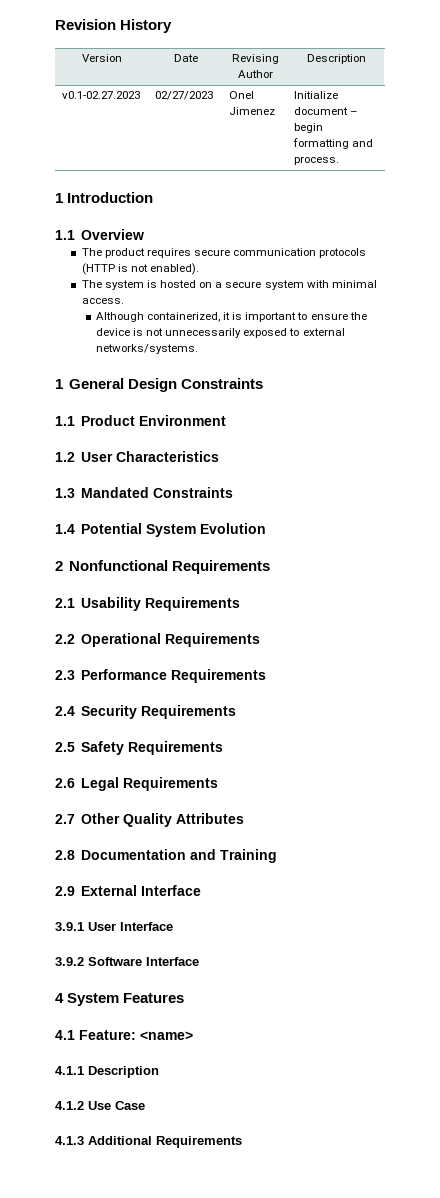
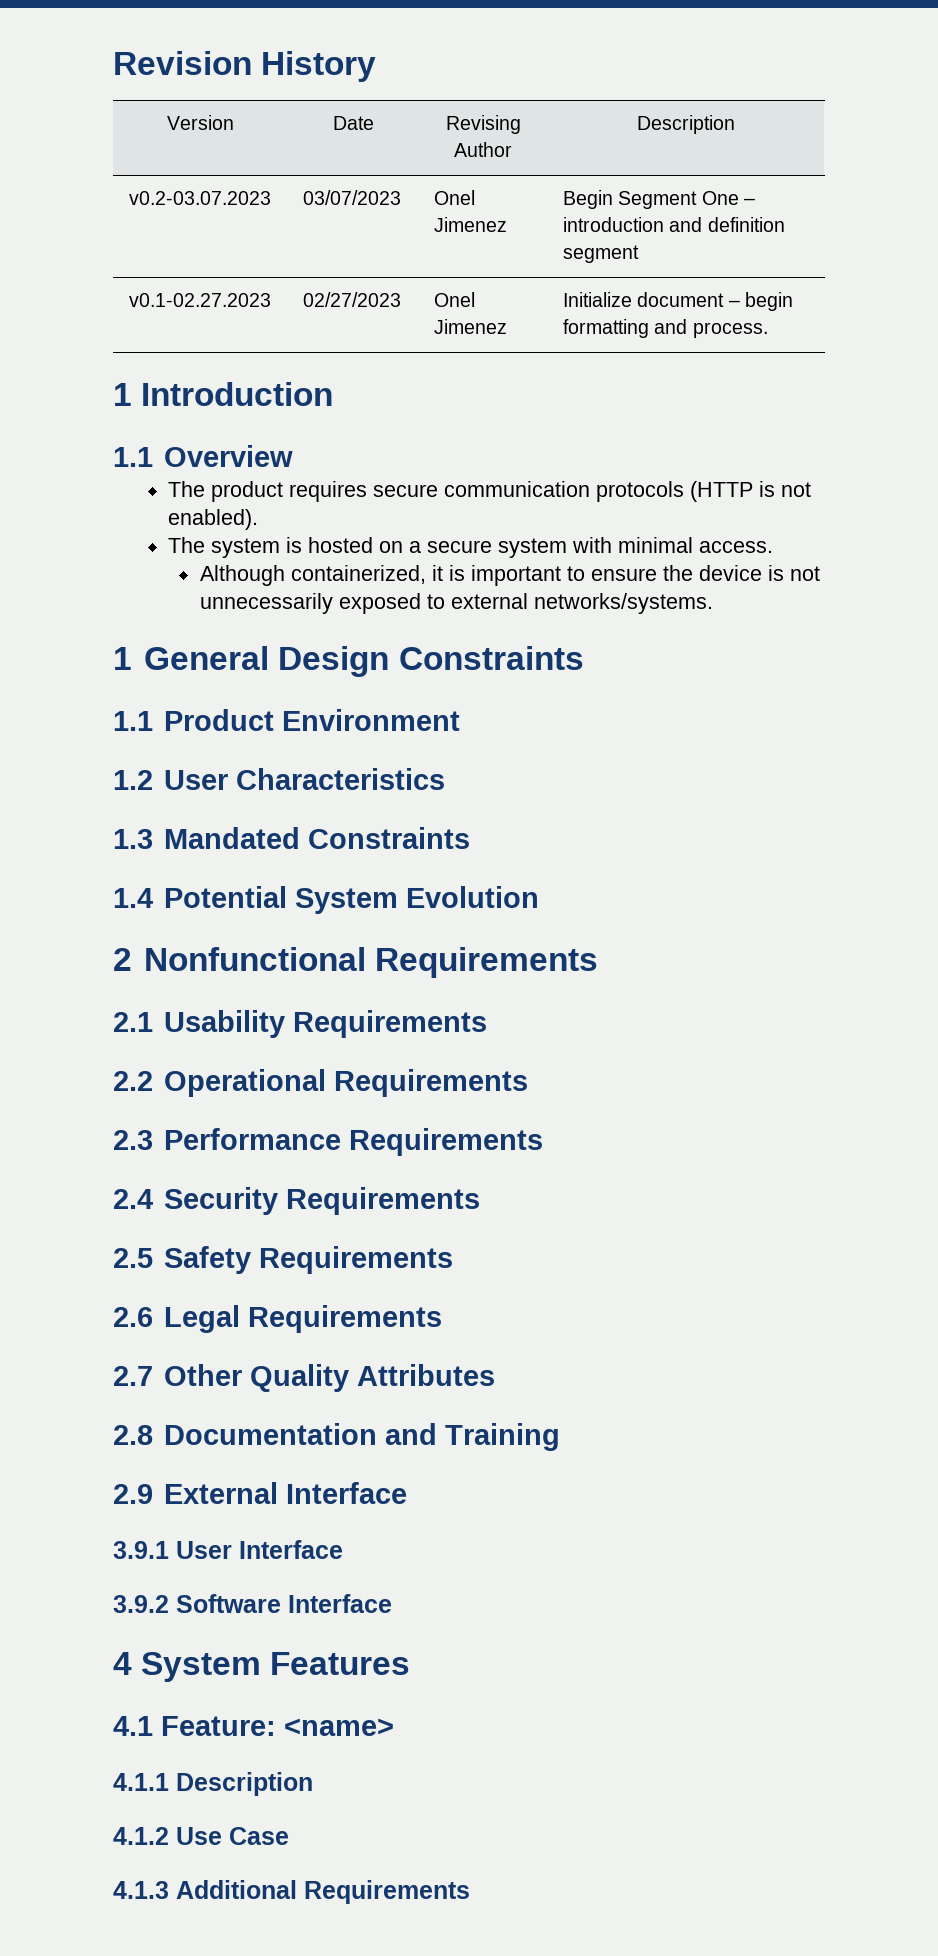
(366, 59) none -> [128,191,271,205] [302,190,401,205] [433,190,475,205] [433,217,507,232] [562,190,755,209] [562,217,785,232] [562,245,639,263] // v0.2-03.07.2023 | 03/07/2023 | Onel Jimenez | Begin Segment One – introduction and definition segment

